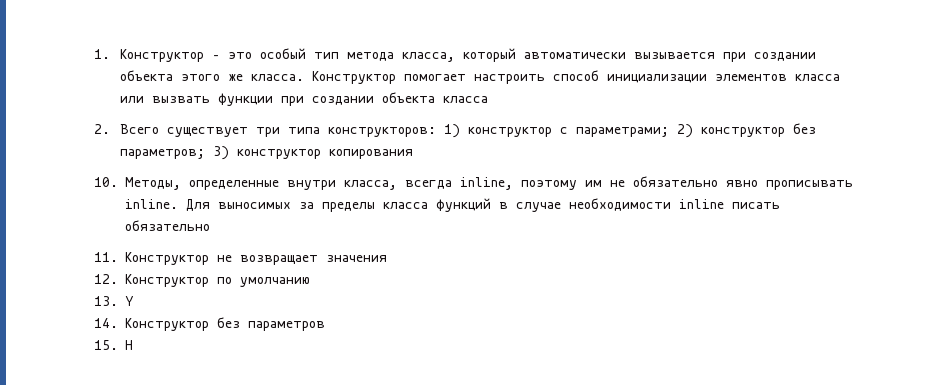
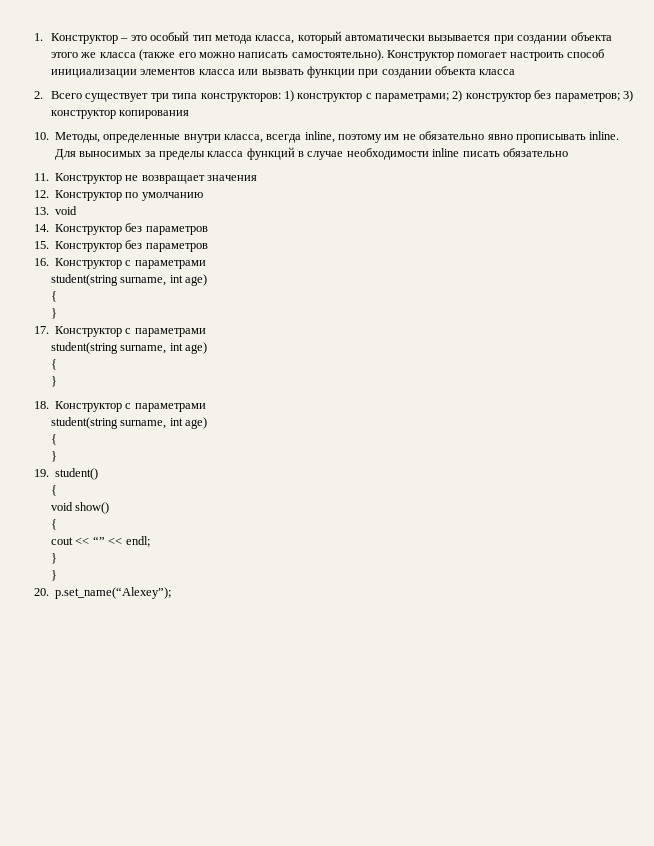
[250,74,304,82] класса. -> [99,49,384,61] класса (также его можно написать самостоятельно).
[125,296,135,306] Y -> [54,206,77,215] void
[125,340,134,350] H -> [54,240,208,252] [33,258,206,269] [51,274,208,286] [51,291,58,302] [51,308,58,319] [33,326,206,337] [51,342,208,354] [51,359,58,370] [51,376,58,387] [33,401,206,412] [51,417,208,429] [51,434,58,445] [51,451,58,462] [33,468,98,480] [51,485,58,496] [51,502,110,514] [51,519,58,530] [51,536,150,547] [51,553,58,564] [51,570,58,581] [33,587,171,599] Конструктор без параметров // 16. Конструктор с параметрами // student(string surname, int age) // { // } // 17. Конструктор с параметрами // student(string surname, int age) // { // } // 18. Конструктор с параметрами // student(string surname, int age) // { // } // 19. student() // { // void show() // { // cout << “” << endl; // } // } // 20. p.set_name(“Alexey”);

